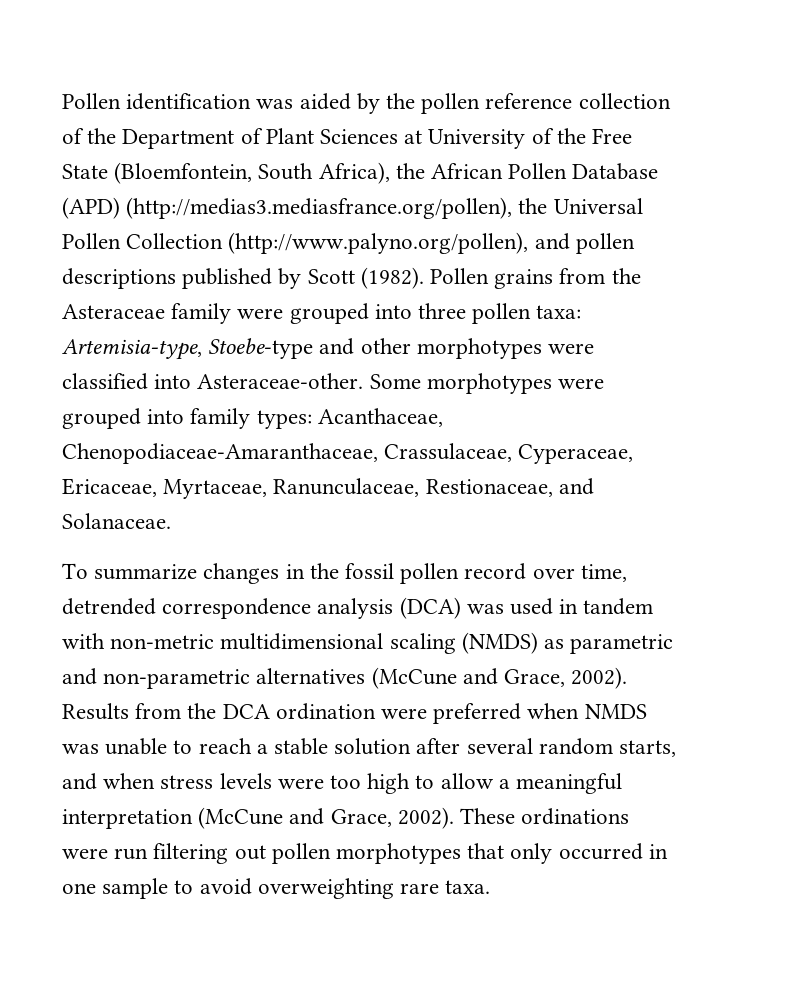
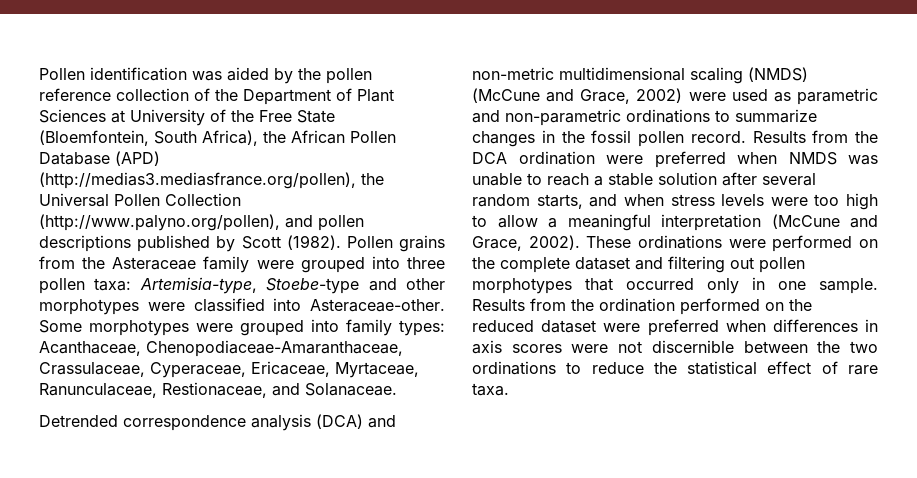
[62,563,88,579] To -> [39,414,396,431] [472,67,808,84] [472,88,878,105] [472,109,730,126] Detrended correspondence analysis (DCA) and non-metric multidimensional scaling (NMDS) (McCune and Grace, 2002) were used as parametric and non-parametric ordinations to
[464,563,627,582] [62,597,654,619] [62,632,674,654] [62,667,628,689] record over time, detrended correspondence analysis (DCA) was used in tandem with non-metric multidimensional scaling (NMDS) as parametric and non-parametric alternatives (McCune and Grace, 2002). -> [690,131,746,143] record.
[114,848,149,860] run -> [772,235,878,252] [472,257,663,273] performed on the complete dataset and
[510,843,668,864] [62,878,394,899] only occurred in one sample to avoid overweighting -> [626,277,878,294] [472,298,812,315] [472,319,878,336] [472,340,878,354] [472,361,838,375] occurred only in one sample. Results from the ordination performed on the reduced dataset were preferred when differences in axis scores were not discernible between the two ordinations to reduce the statistical effect of

